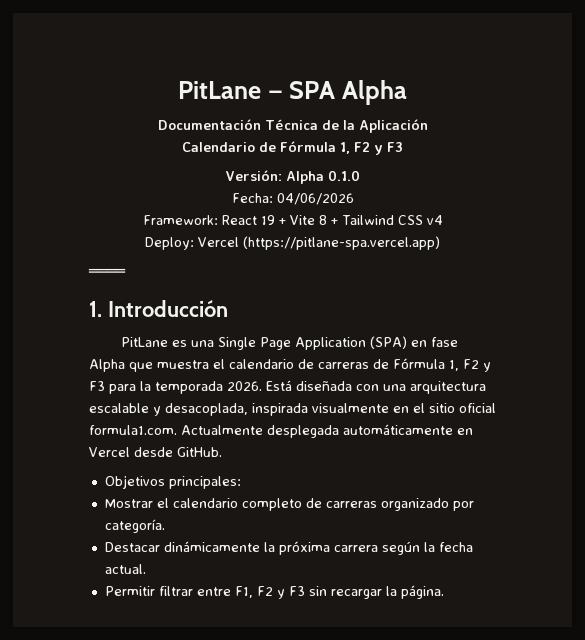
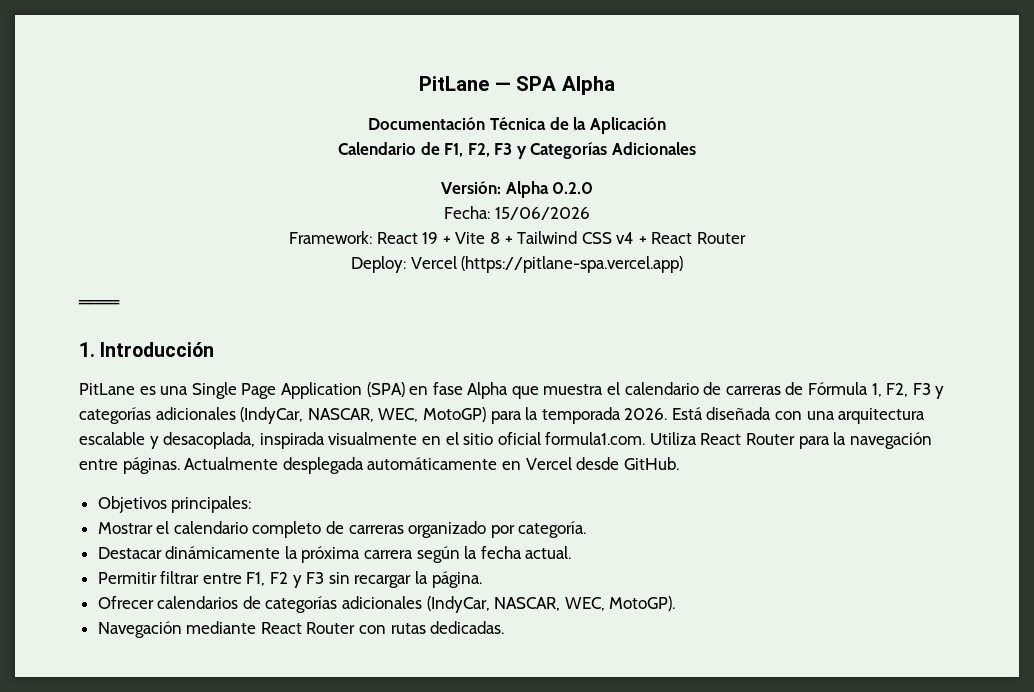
[280,141,403,155] Fórmula 1, F2 y F3 -> [444,142,697,159] F1, F2, F3 y Categorías Adicionales
[328,170,360,181] 0.1.0 -> [552,182,594,194] 0.2.0
[276,193,354,205] 04/06/2026 -> [494,207,590,220] 15/06/2026
(443, 220) none -> [638,232,747,244] + React Router
[463,359,491,372] [89,381,105,391] F2 y F3 -> [886,383,945,399] [79,407,486,424] F2, F3 y categorías adicionales (IndyCar, NASCAR, WEC, MotoGP)
(177, 430) none -> [649,432,932,449] [79,457,180,474] Utiliza React Router para la navegación entre páginas.
(444, 592) none -> [97,596,676,613] [97,621,505,638] // Ofrecer calendarios de categorías adicionales (IndyCar, NASCAR, WEC, MotoGP). // Navegación mediante React Router con rutas dedicadas.

